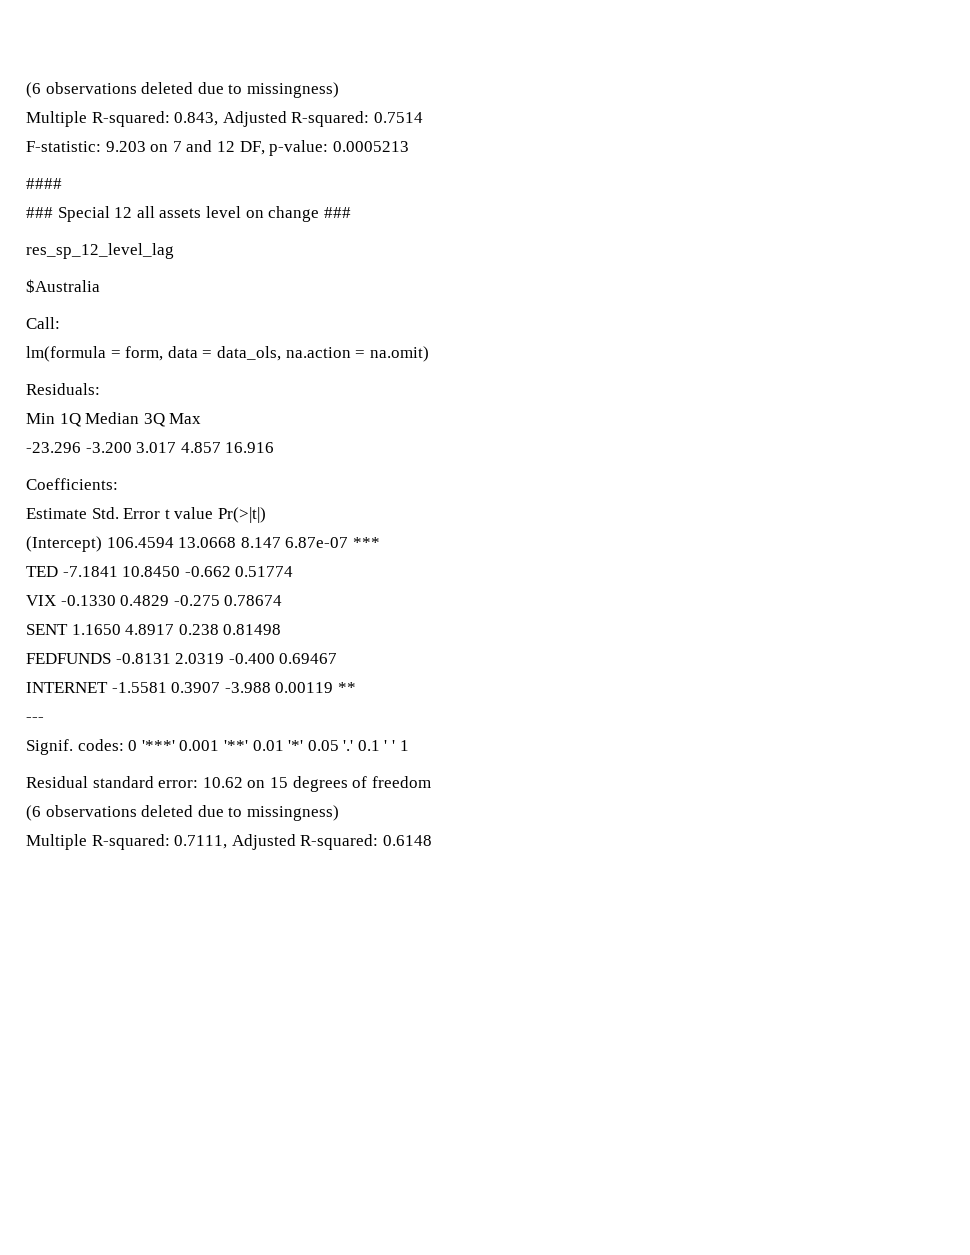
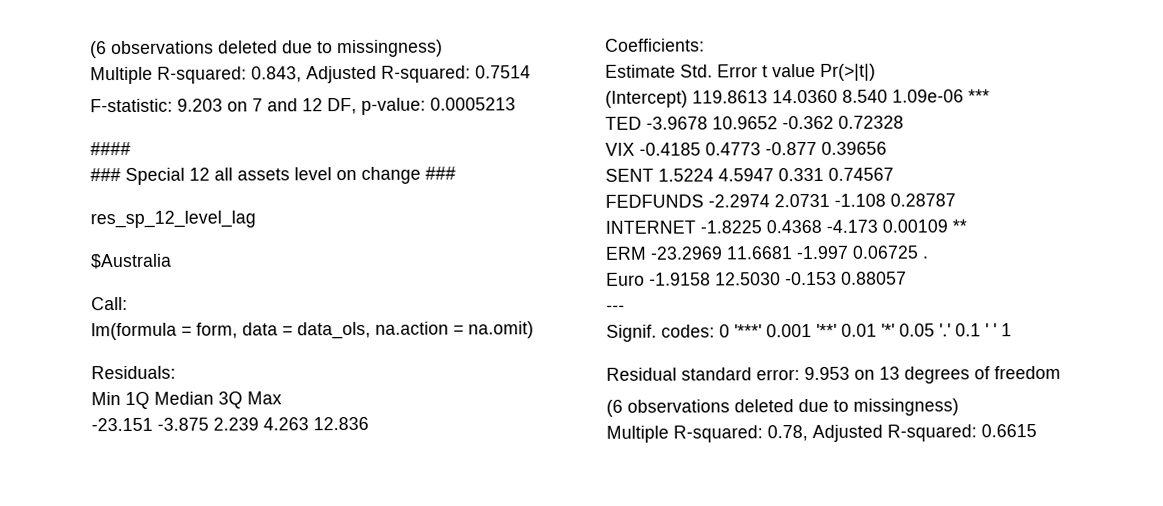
[26,442,275,453] -23.296 -3.200 3.017 4.857 16.916 -> [91,416,369,432] -23.151 -3.875 2.239 4.263 12.836
[106,537,380,548] [26,566,294,577] [26,595,283,606] [26,624,282,635] [26,653,338,664] [26,682,356,693] 106.4594 13.0668 8.147 6.87e-07 *** // TED -7.1841 10.8450 -0.662 0.51774 // VIX -0.1330 0.4829 -0.275 0.78674 // SENT 1.1650 4.8917 0.238 0.81498 // FEDFUNDS -0.8131 2.0319 -0.400 0.69467 // INTERNET -1.5581 0.3907 -3.988 0.00119 ** -> [692,89,990,104] [605,115,904,130] [605,141,887,156] [605,167,894,182] [605,193,956,208] [605,219,967,234] [605,245,929,260] [606,271,907,286] 119.8613 14.0360 8.540 1.09e-06 *** // TED -3.9678 10.9652 -0.362 0.72328 // VIX -0.4185 0.4773 -0.877 0.39656 // SENT 1.5224 4.5947 0.331 0.74567 // FEDFUNDS -2.2974 2.0731 -1.108 0.28787 // INTERNET -1.8225 0.4368 -4.173 0.00109 ** // ERM -23.2969 11.6681 -1.997 0.06725 . // Euro -1.9158 12.5030 -0.153 0.88057
[202,777,288,788] 10.62 on 15 -> [804,366,900,381] 9.953 on 13
[174,834,432,850] 0.7111, Adjusted R-squared: 0.6148 -> [767,424,1037,442] 0.78, Adjusted R-squared: 0.6615

